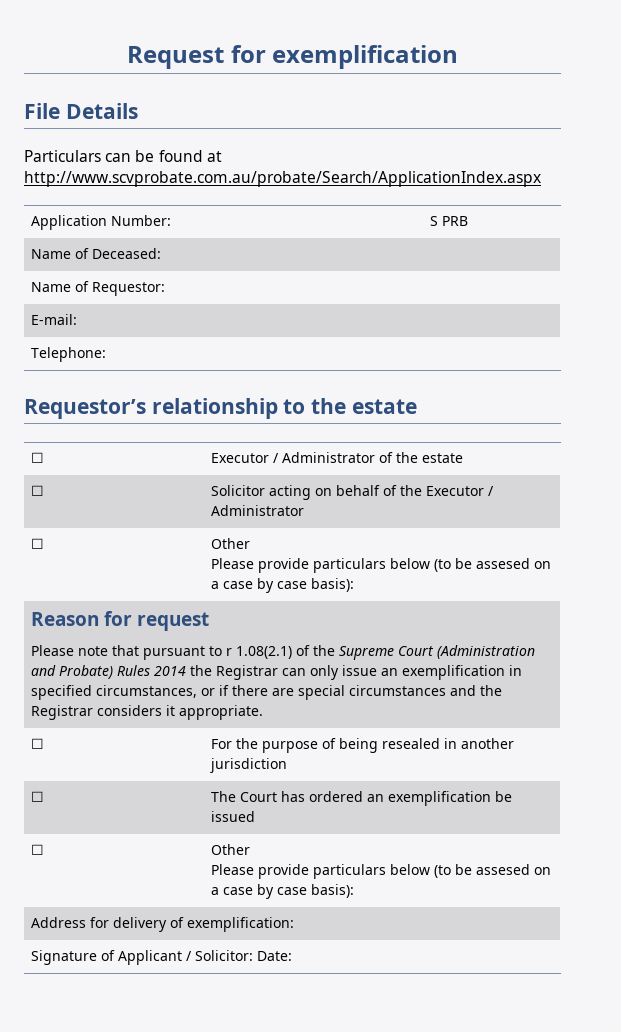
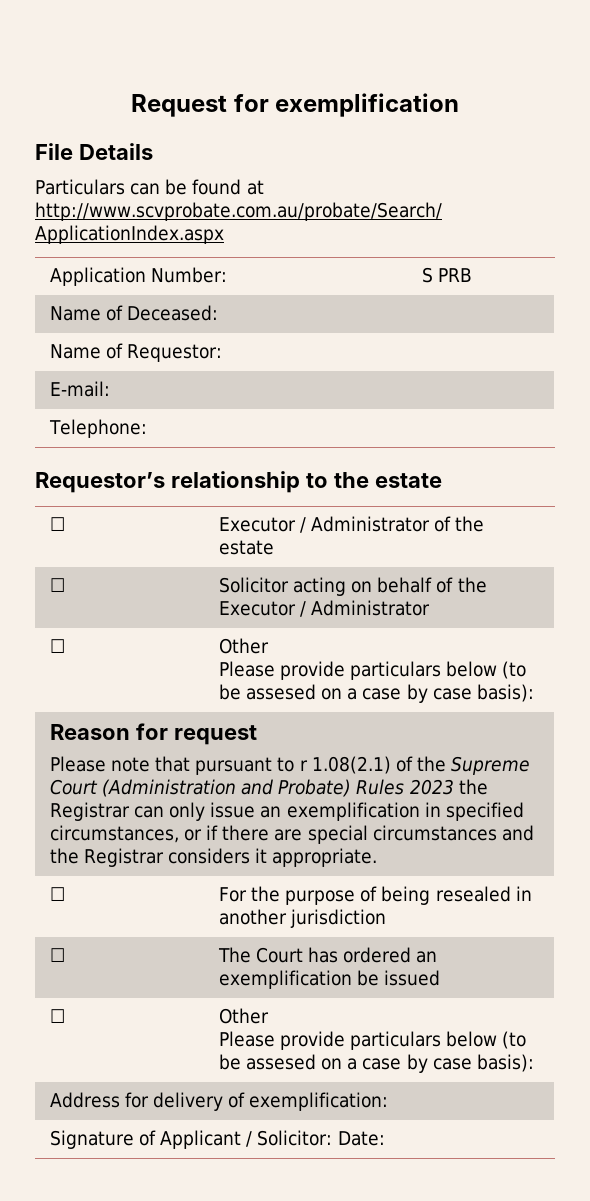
[153,666,186,676] 2014 -> [409,779,454,795] 2023

